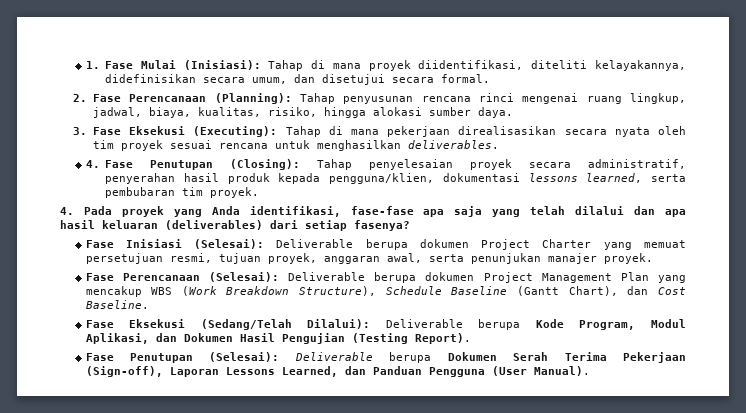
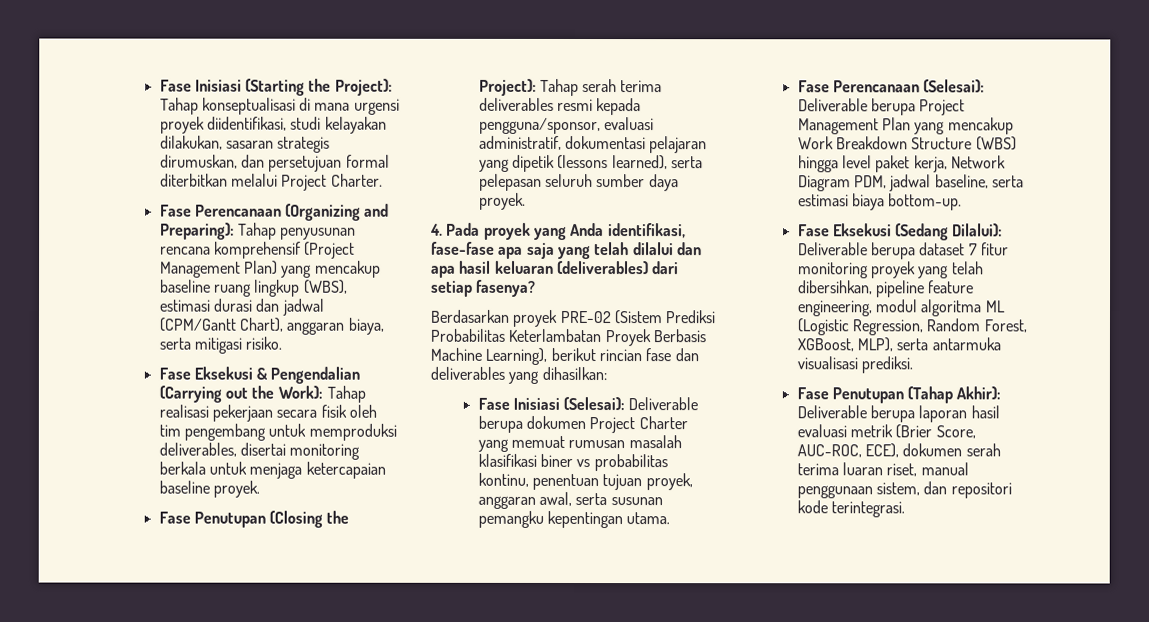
[85,60,361,71] 1. Fase Mulai (Inisiasi): Tahap di mana -> [159,78,393,96] [159,97,400,115] Fase Inisiasi (Starting the Project): Tahap konseptualisasi di mana urgensi
[531,60,686,71] [105,74,491,85] [73,93,686,104] [92,107,513,118] [73,126,686,137] [92,140,499,151] [85,159,686,170] [105,173,686,184] [105,187,204,198] diteliti kelayakannya, didefinisikan secara umum, dan disetujui secara formal. // 2. Fase Perencanaan (Planning): Tahap penyusunan rencana rinci mengenai ruang lingkup, jadwal, biaya, kualitas, risiko, hingga alokasi sumber daya. // 3. Fase Eksekusi (Executing): Tahap di mana pekerjaan direalisasikan secara nyata oleh tim proyek sesuai rencana untuk menghasilkan deliverables. // 4. Fase Penutupan (Closing): Tahap penyelesaian proyek secara administratif, penyerahan hasil produk kepada pengguna/klien, dokumentasi lessons learned, serta pembubaran tim -> [290,116,387,134] [159,135,331,153] [159,154,390,172] [159,173,383,191] [159,203,390,221] [159,222,357,240] [159,241,356,259] [159,260,381,278] [159,279,348,297] [158,298,325,316] [158,317,384,335] [158,336,283,354] [158,366,361,384] [158,385,366,403] [158,404,377,422] [158,423,397,441] [158,442,361,460] [158,461,386,479] [158,480,260,498] [158,510,350,528] [478,78,663,97] [478,97,642,116] [478,117,654,135] [478,135,708,154] [478,154,703,172] [478,173,679,192] studi kelayakan dilakukan, sasaran strategis dirumuskan, dan persetujuan formal diterbitkan melalui Project Charter. // Fase Perencanaan (Organizing and Preparing): Tahap penyusunan rencana komprehensif (Project Management Plan) yang mencakup baseline ruang lingkup (WBS), estimasi durasi dan jadwal (CPM/Gantt Chart), anggaran biaya, serta mitigasi risiko. // Fase Eksekusi & Pengendalian (Carrying out the Work): Tahap realisasi pekerjaan secara fisik oleh tim pengembang untuk memproduksi deliverables, disertai monitoring berkala untuk menjaga ketercapaian baseline proyek. // Fase Penutupan (Closing the Project): Tahap serah terima deliverables resmi kepada pengguna/sponsor, evaluasi administratif, dokumentasi pelajaran yang dipetik (lessons learned), serta pelepasan seluruh sumber daya
(410, 225) none -> [430,309,717,327] [430,328,706,347] [430,347,699,365] [430,366,607,384] // Berdasarkan proyek PRE-02 (Sistem Prediksi Probabilitas Keterlambatan Proyek Berbasis Machine Learning), berikut rincian fase dan deliverables yang dihasilkan:
[85,253,212,264] persetujuan resmi, -> [568,435,682,449] [477,453,668,472] [477,472,599,491] rumusan masalah klasifikasi biner vs probabilitas kontinu, penentuan
[470,253,653,264] penunjukan manajer proyek. -> [610,497,663,506] [477,510,671,529] susunan pemangku kepentingan utama.
[425,272,475,281] dokumen -> (916, 107) none
[151,286,686,296] [85,300,149,309] [85,319,292,330] WBS (Work Breakdown Structure), Schedule Baseline (Gantt Chart), dan Cost Baseline. // Fase Eksekusi (Sedang/Telah -> [797,136,1017,151] [797,155,1006,173] [797,174,1024,192] [797,193,963,211] [797,223,950,241] Work Breakdown Structure (WBS) hingga level paket kerja, Network Diagram PDM, jadwal baseline, serta estimasi biaya bottom-up. // Fase Eksekusi (Sedang
[535,319,686,330] [85,333,471,344] [85,352,686,363] [85,366,590,377] Kode Program, Modul Aplikasi, dan Dokumen Hasil Pengujian (Testing Report). // Fase Penutupan (Selesai): Deliverable berupa Dokumen Serah Terima Pekerjaan (Sign-off), Laporan Lessons Learned, dan Panduan Pengguna (User Manual). -> [919,242,1009,256] [797,261,984,279] [797,280,975,298] [796,299,1006,317] [796,318,1028,336] [796,337,1001,352] [796,356,913,374] [796,386,1002,404] [796,405,1000,423] [796,424,976,439] [796,443,1001,458] [796,462,969,477] [796,481,1012,499] [796,500,905,518] dataset 7 fitur monitoring proyek yang telah dibersihkan, pipeline feature engineering, modul algoritma ML (Logistic Regression, Random Forest, XGBoost, MLP), serta antarmuka visualisasi prediksi. // Fase Penutupan (Tahap Akhir): Deliverable berupa laporan hasil evaluasi metrik (Brier Score, AUC-ROC, ECE), dokumen serah terima luaran riset, manual penggunaan sistem, dan repositori kode terintegrasi.

